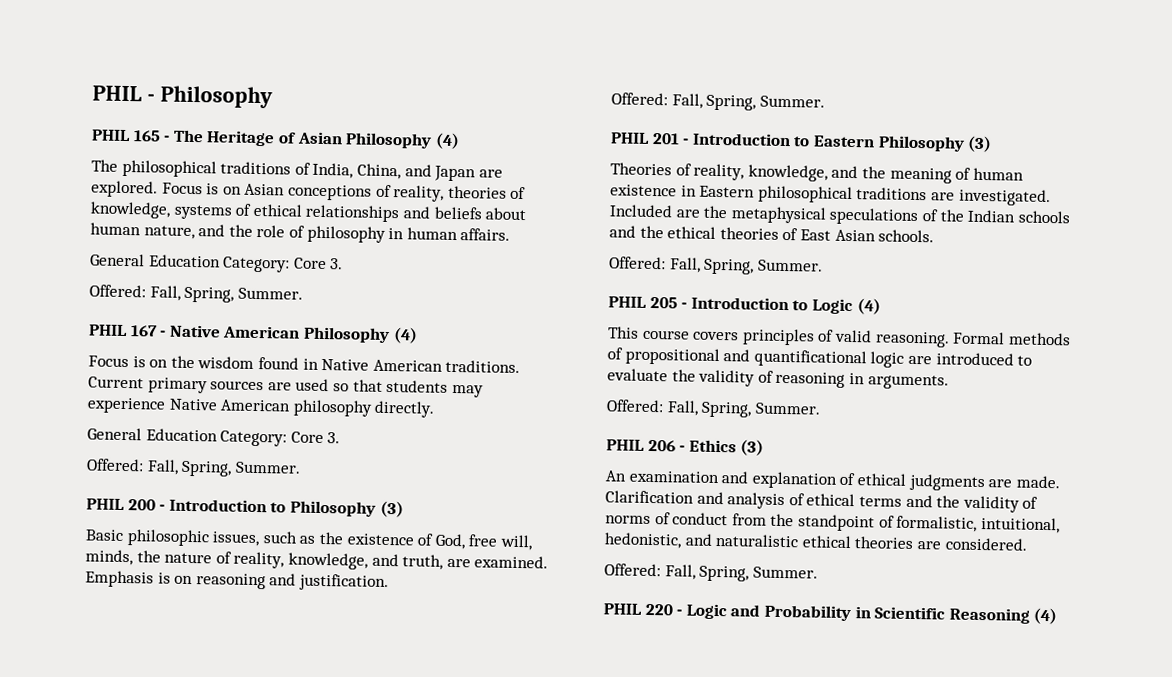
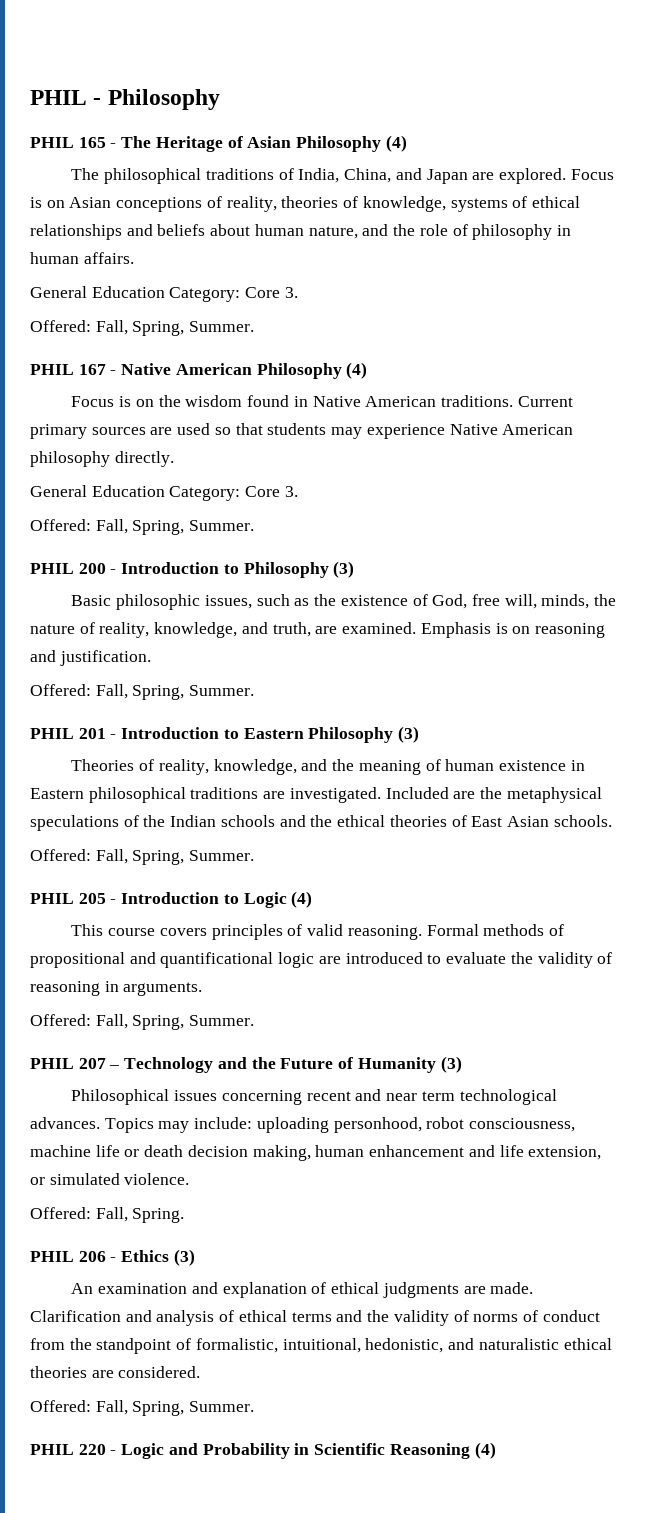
(821, 408) none -> [30,1056,462,1073] [71,1089,557,1105] [30,1117,576,1133] [30,1145,602,1161] [30,1173,190,1185] [30,1207,185,1223] // PHIL 207 – Technology and the Future of Humanity (3) // Philosophical issues concerning recent and near term technological advances. Topics may include: uploading personhood, robot consciousness, machine life or death decision making, human enhancement and life extension, or simulated violence. // Offered: Fall, Spring.

